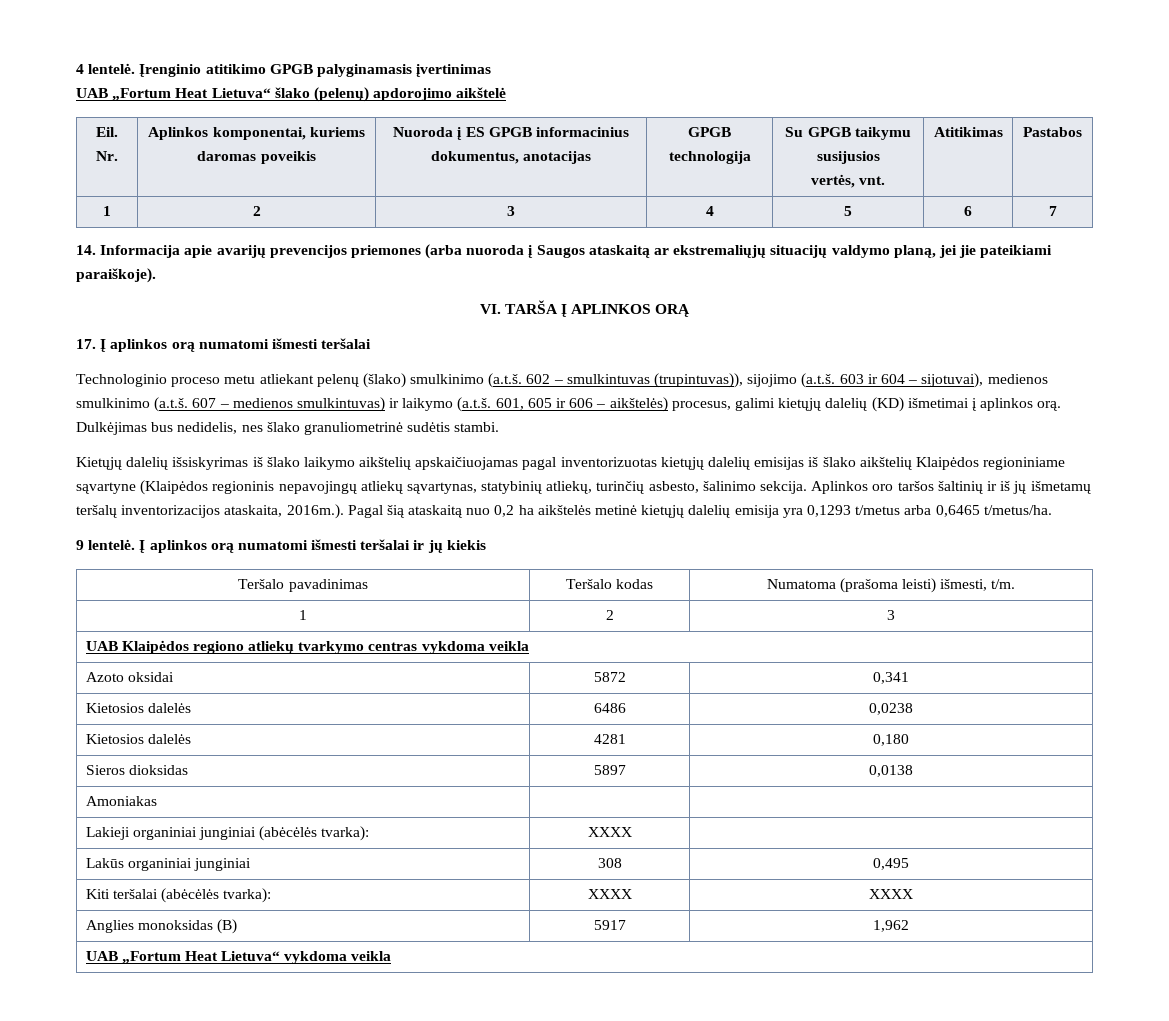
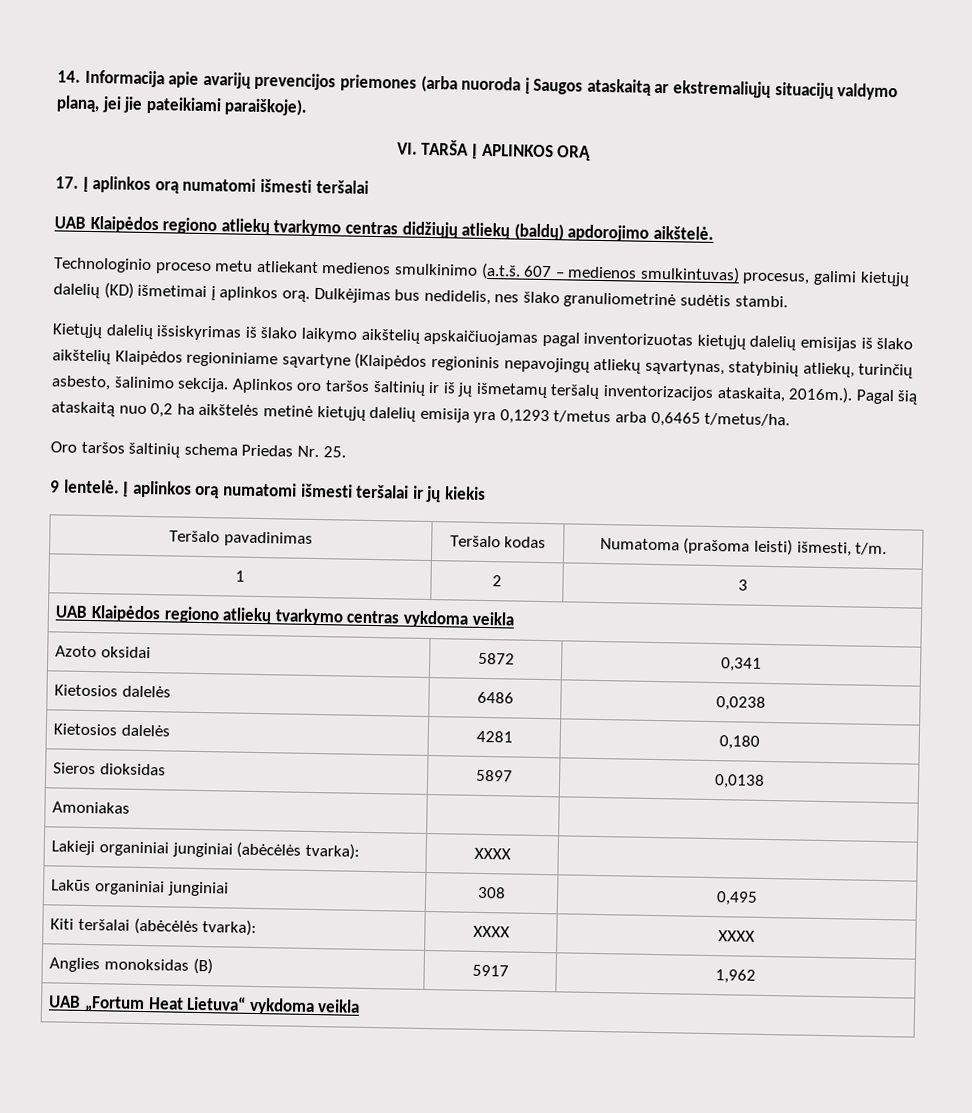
[76,63,492,77] [76,87,507,102] [96,127,118,137] [96,151,118,161] [148,127,365,140] [197,151,316,164] [393,127,629,140] [430,151,592,164] [688,127,731,137] [668,151,751,164] [785,127,911,140] [816,151,880,164] [810,174,886,188] [933,127,1003,137] [1023,127,1082,137] [103,206,111,216] [252,206,261,216] [507,206,515,216] [705,206,714,216] [844,206,852,216] [964,206,972,216] [1048,206,1057,216] 4 lentelė. Įrenginio atitikimo GPGB palyginamasis įvertinimas // UAB „Fortum Heat Lietuva“ šlako (pelenų) apdorojimo aikštelė // Eil. Nr. | Aplinkos komponentai, kuriems daromas poveikis | Nuoroda į ES GPGB informacinius dokumentus, anotacijas | GPGB technologija | Su GPGB taikymu susijusios // vertės, vnt. | Atitikimas | Pastabos // 1 | 2 | 3 | 4 | 5 | 6 | 7 // -> (57, 76) none
[76,373,984,388] Technologinio proceso metu atliekant pelenų (šlako) smulkinimo (a.t.š. 602 – smulkintuvas (trupintuvas)), sijojimo (a.t.š. 603 ir 604 – sijotuvai), -> [54,215,714,242] [53,257,319,275] UAB Klaipėdos regiono atliekų tvarkymo centras didžiųjų atliekų (baldų) apdorojimo aikštelė. // Technologinio proceso metu atliekant
[389,397,668,412] ir laikymo (a.t.š. 601, 605 ir 606 – aikštelės) -> (740, 274) none
(1052, 510) none -> [50,441,346,458] // Oro taršos šaltinių schema Priedas Nr. 25.

